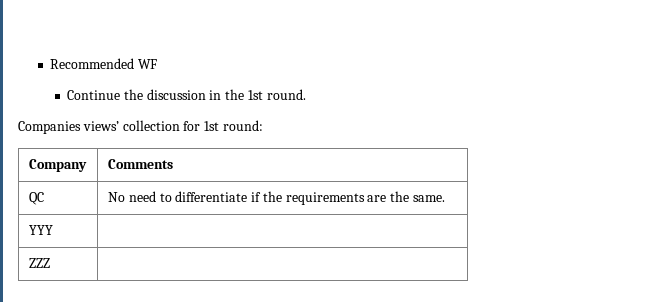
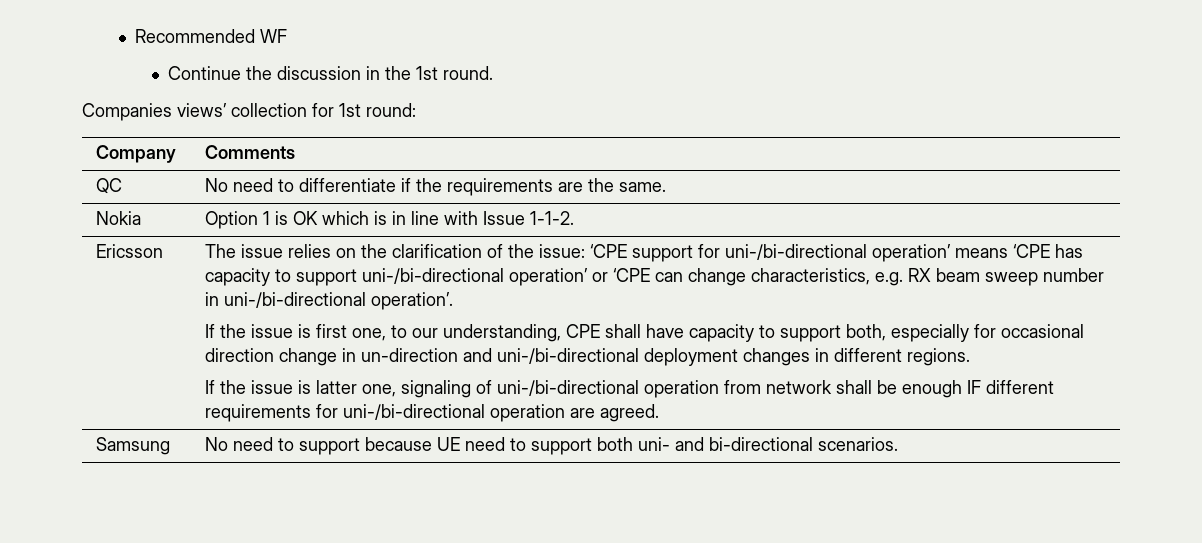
[28,225,53,235] [28,258,50,268] YYY | // ZZZ | -> [96,211,142,225] [205,211,575,229] [96,244,164,258] [205,244,1084,262] [205,268,1105,286] [205,292,454,310] [205,324,1085,342] [205,348,971,366] [205,380,1055,398] [205,404,660,422] [96,437,171,455] [205,437,899,455] Nokia | Option 1 is OK which is in line with Issue 1-1-2. // Ericsson | The issue relies on the clarification of the issue: ‘CPE support for uni-/bi-directional operation’ means ‘CPE has capacity to support uni-/bi-directional operation’ or ‘CPE can change characteristics, e.g. RX beam sweep number in uni-/bi-directional operation’. // If the issue is first one, to our understanding, CPE shall have capacity to support both, especially for occasional direction change in un-direction and uni-/bi-directional deployment changes in different regions. // If the issue is latter one, signaling of uni-/bi-directional operation from network shall be enough IF different requirements for uni-/bi-directional operation are agreed. // Samsung | No need to support because UE need to support both uni- and bi-directional scenarios.

